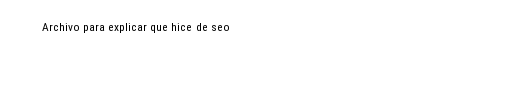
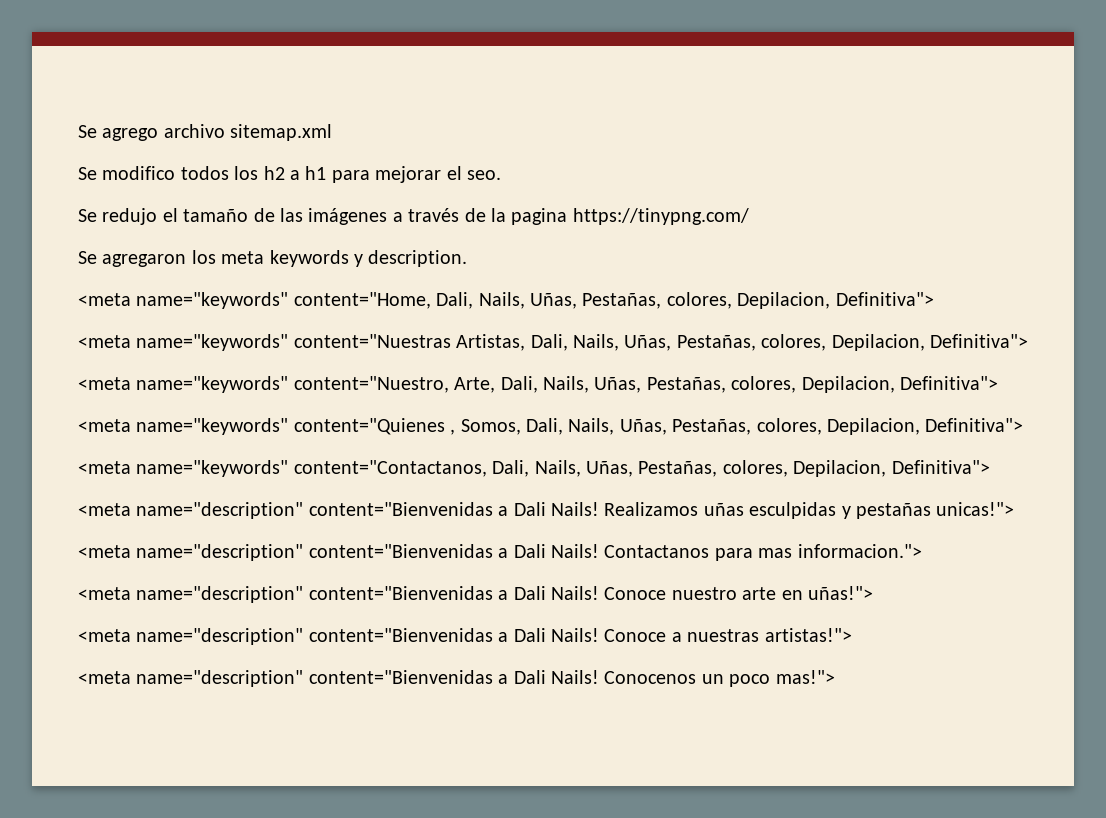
[42,23,230,33] Archivo para explicar que hice de seo -> [78,124,333,141] [78,166,501,183] [78,208,749,225] [78,250,468,267] [78,292,934,309] [78,334,1028,351] [78,376,998,393] [78,418,1024,435] [78,460,990,477] [78,502,1015,519] [78,544,922,561] [78,586,873,603] [78,628,852,645] [78,670,835,687] Se agrego archivo sitemap.xml // Se modifico todos los h2 a h1 para mejorar el seo. // Se redujo el tamaño de las imágenes a través de la pagina https://tinypng.com/ // Se agregaron los meta keywords y description. // <meta name="keywords" content="Home, Dali, Nails, Uñas, Pestañas, colores, Depilacion, Definitiva"> // <meta name="keywords" content="Nuestras Artistas, Dali, Nails, Uñas, Pestañas, colores, Depilacion, Definitiva"> // <meta name="keywords" content="Nuestro, Arte, Dali, Nails, Uñas, Pestañas, colores, Depilacion, Definitiva"> // <meta name="keywords" content="Quienes , Somos, Dali, Nails, Uñas, Pestañas, colores, Depilacion, Definitiva"> // <meta name="keywords" content="Contactanos, Dali, Nails, Uñas, Pestañas, colores, Depilacion, Definitiva"> // <meta name="description" content="Bienvenidas a Dali Nails! Realizamos uñas esculpidas y pestañas unicas!"> // <meta name="description" content="Bienvenidas a Dali Nails! Contactanos para mas informacion."> // <meta name="description" content="Bienvenidas a Dali Nails! Conoce nuestro arte en uñas!"> // <meta name="description" content="Bienvenidas a Dali Nails! Conoce a nuestras artistas!"> // <meta name="description" content="Bienvenidas a Dali Nails! Conocenos un poco mas!">

